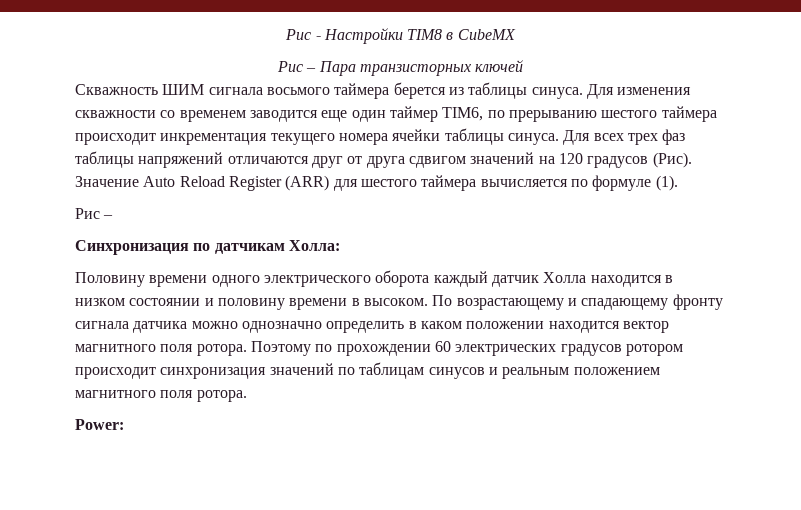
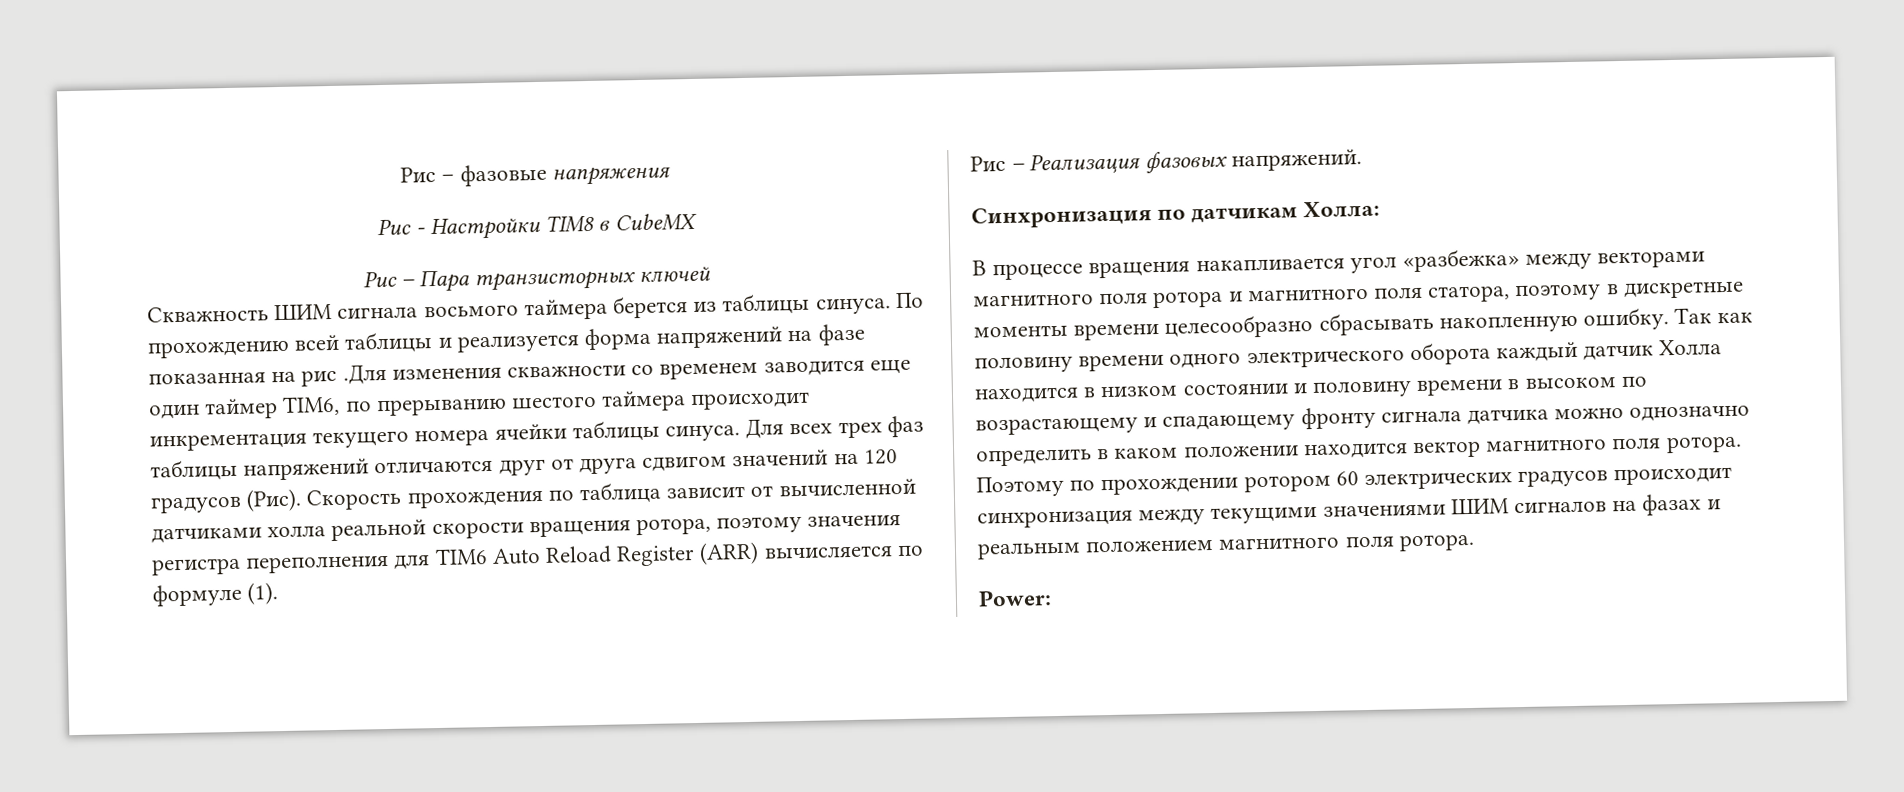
[285,29,321,40] Рис - -> [399,163,672,187] [377,218,426,236] Рис – фазовые напряжения // Рис -
[586,84,614,99] Для -> [894,292,924,309] [147,323,865,359] [148,363,387,387] По прохождению всей таблицы и реализуется форма напряжений на фазе показанная на рис .Для
[75,176,139,187] Значение -> [306,478,916,511] [151,515,902,544] [152,548,488,576] Скорость прохождения по таблица зависит от вычисленной датчиками холла реальной скорости вращения ротора, поэтому значения регистра переполнения для TIM6
[333,175,477,191] для шестого таймера -> (760, 553) none
(114, 217) none -> [1029,149,1362,175] Реализация фазовых напряжений.
[75,272,145,287] Половину -> [972,247,1706,281] [973,280,1744,309] [973,307,1754,341] [974,355,1073,374] В процессе вращения накапливается угол «разбежка» между векторами магнитного поля ротора и магнитного поля статора, поэтому в дискретные моменты времени целесообразно сбрасывать накопленную ошибку. Так как половину
[363,295,453,306] высоком. По -> [1524,376,1647,389] высоком по
(431, 350) none -> [1243,474,1331,493] ротором
[625,344,683,356] ротором -> (1609, 478) none
[269,362,485,379] значений по таблицам синусов -> [1138,493,1702,526] между текущими значениями ШИМ сигналов на фазах

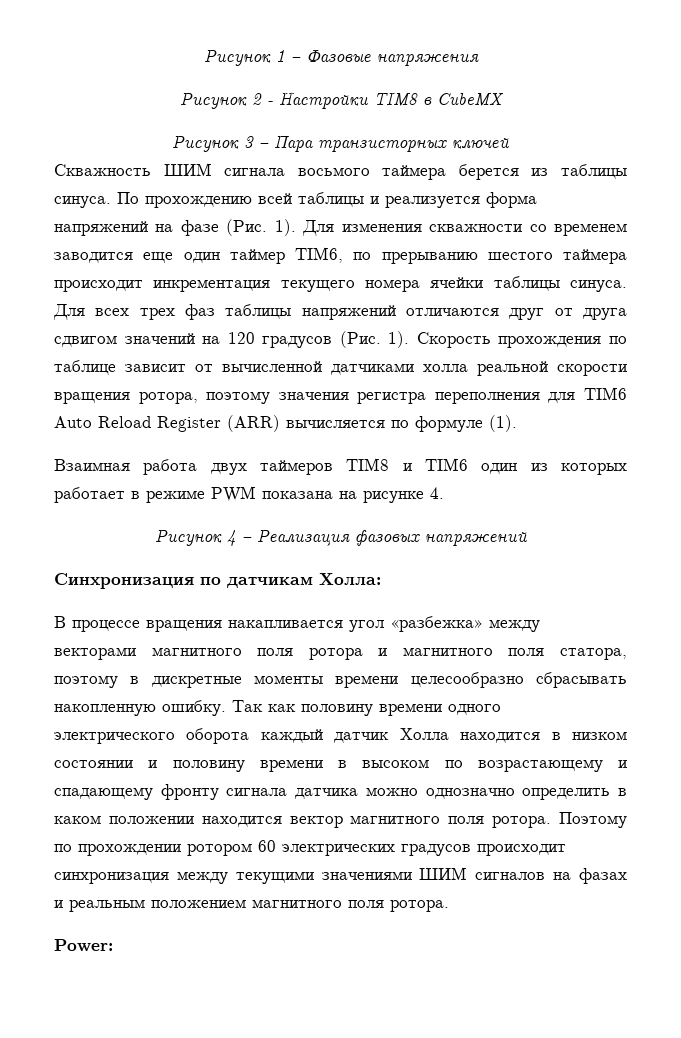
[399,163,548,187] Рис – фазовые -> [203,50,371,66] Рисунок 1 – Фазовые
[377,218,412,236] Рис -> [179,93,262,109] Рисунок 2
[362,270,397,288] Рис -> [172,136,254,152] Рисунок 3
[148,363,387,387] показанная на рис .Для -> [226,219,335,236] (Рис. 1). Для
[246,488,303,512] (Рис). -> [339,331,410,348] (Рис. 1).
[579,481,663,505] таблица -> [54,360,116,375] таблице
[970,155,1006,172] Рис -> [54,458,627,475] [54,486,444,503] [154,530,236,546] Взаимная работа двух таймеров TIM8 и TIM6 один из которых работает в режиме PWM показана на рисунке 4. // Рисунок 4
[1230,149,1362,172] напряжений. -> [424,532,527,547] напряжений

